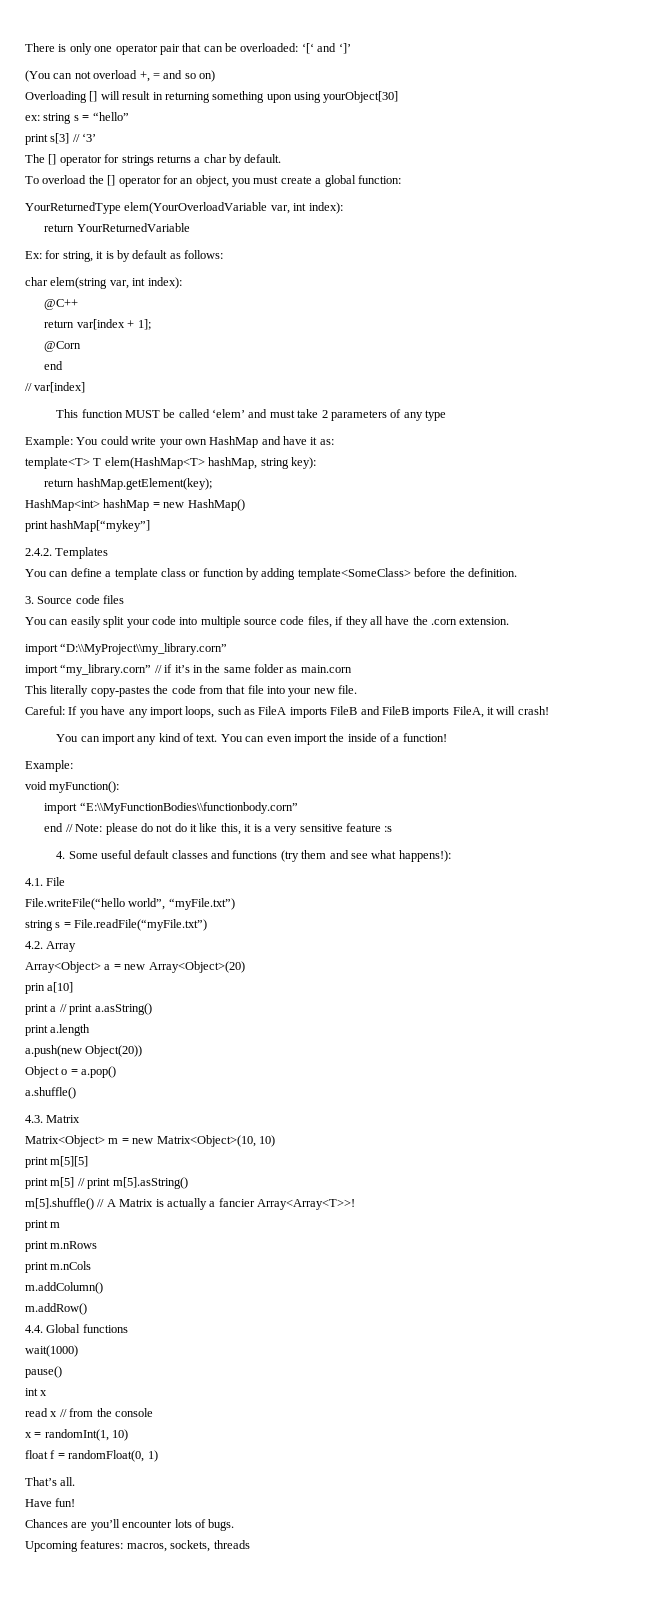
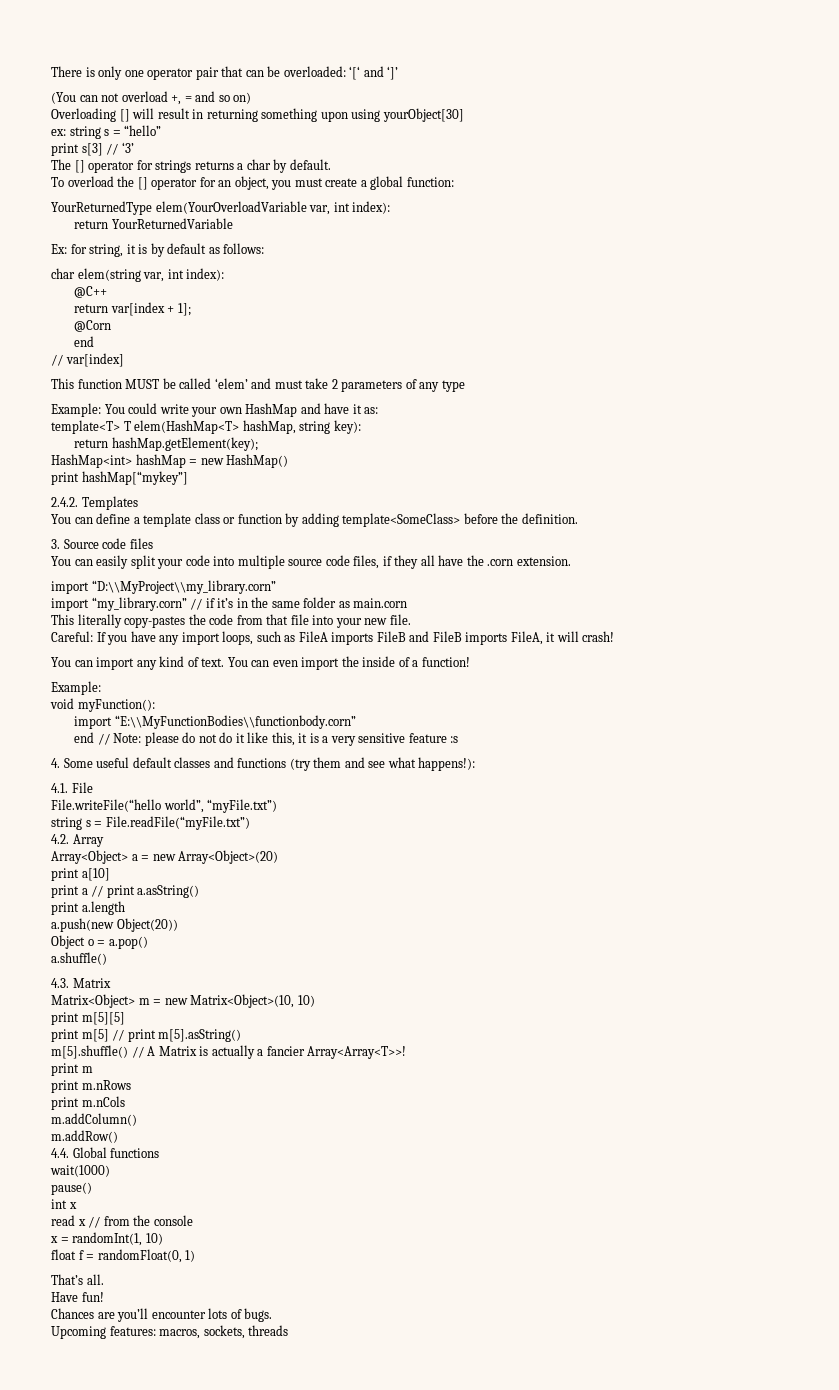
[25,983,45,994] prin -> [51,868,79,881] print

